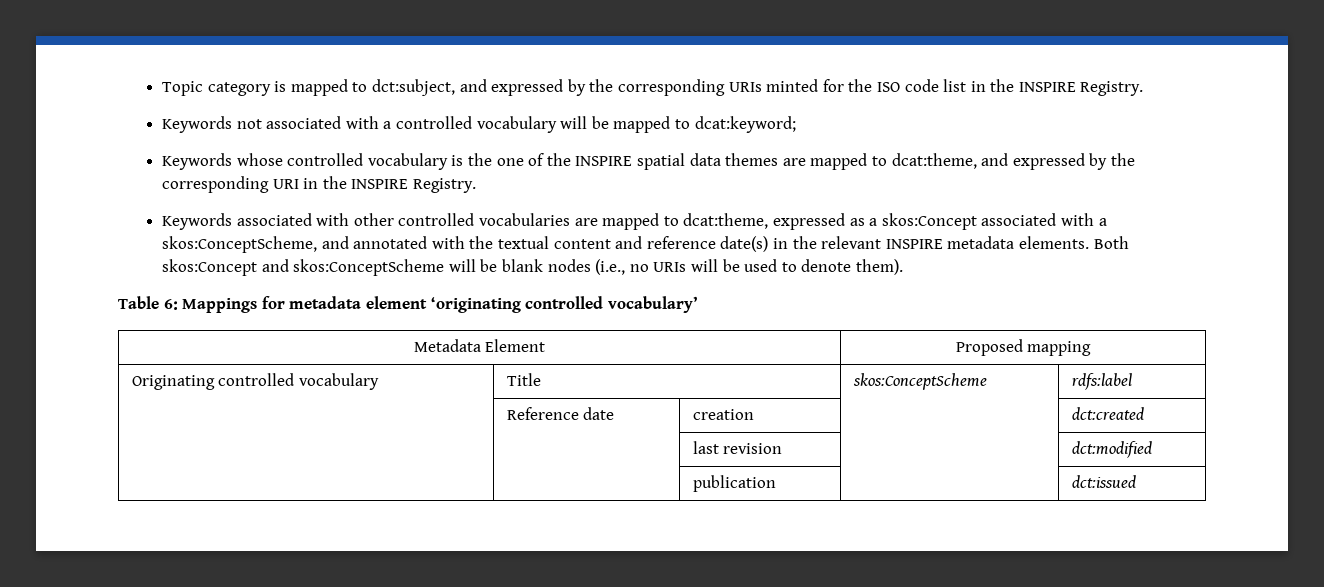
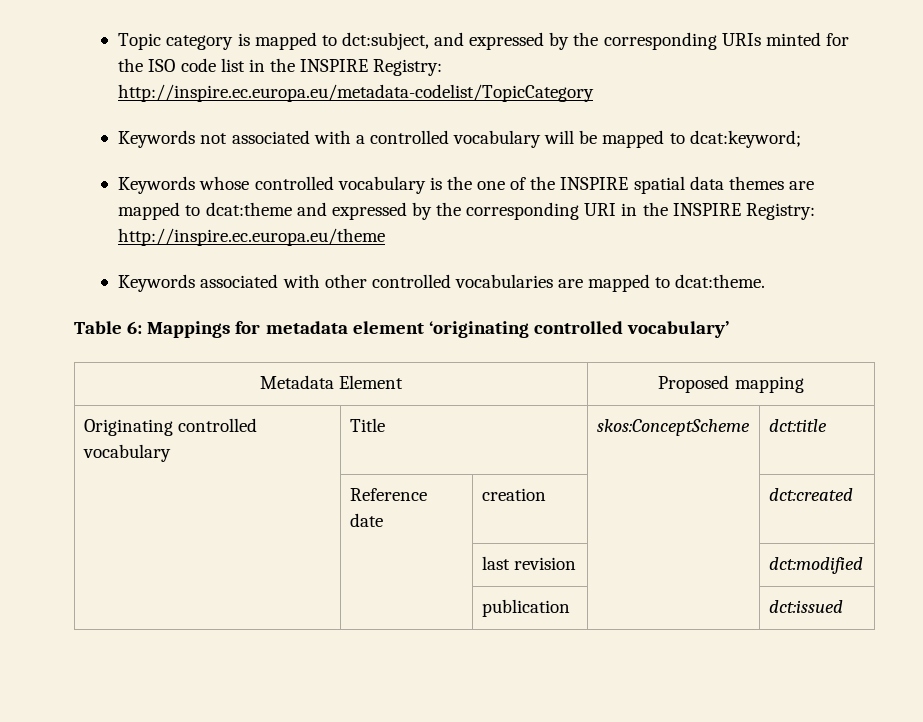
[1080,81,1144,96] Registry. -> [373,59,443,76] [118,84,595,102] Registry: http://inspire.ec.europa.eu/metadata-codelist/TopicCategory
[891,153,977,169] dcat:theme, -> [205,202,292,216] dcat:theme
[413,178,477,193] Registry. -> [745,203,815,220] [118,228,386,246] Registry: http://inspire.ec.europa.eu/theme
[683,213,1107,230] [162,236,1129,253] [162,259,903,276] dcat:theme, expressed as a skos:Concept associated with a skos:ConceptScheme, and annotated with the textual content and reference date(s) in the relevant INSPIRE metadata elements. Both skos:Concept and skos:ConceptScheme will be blank nodes (i.e., no URIs will be used to denote them). -> [675,274,766,288] dcat:theme.
[1071,373,1132,390] rdfs:label -> [768,419,827,432] dct:title

